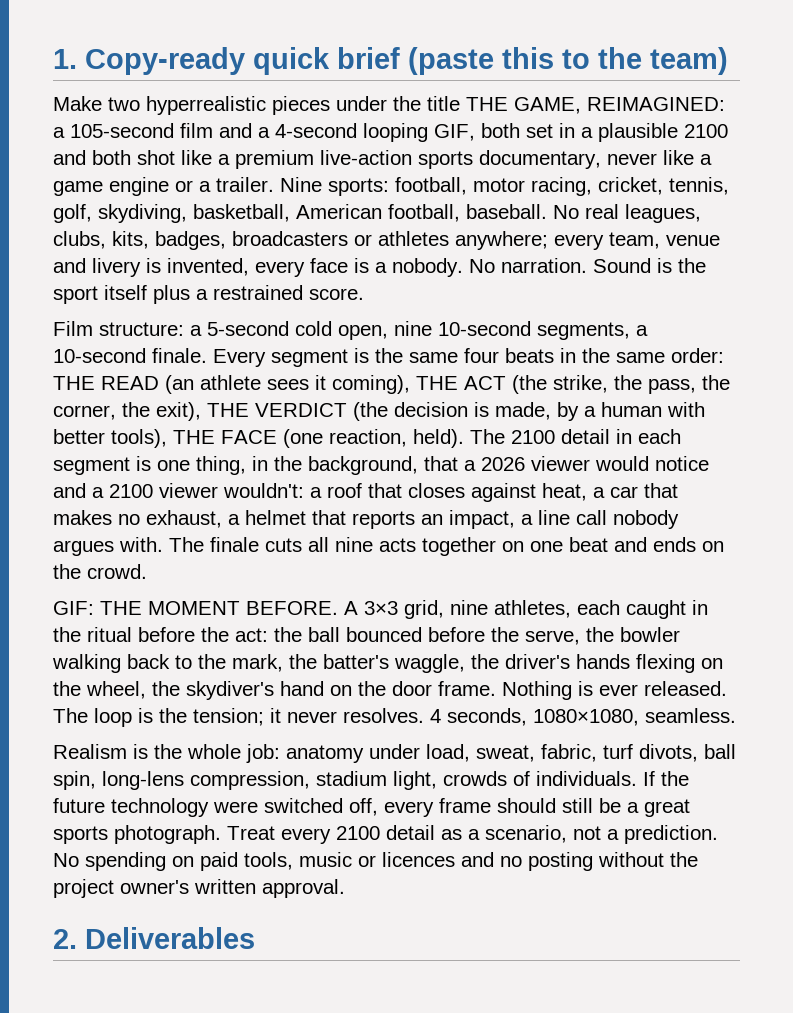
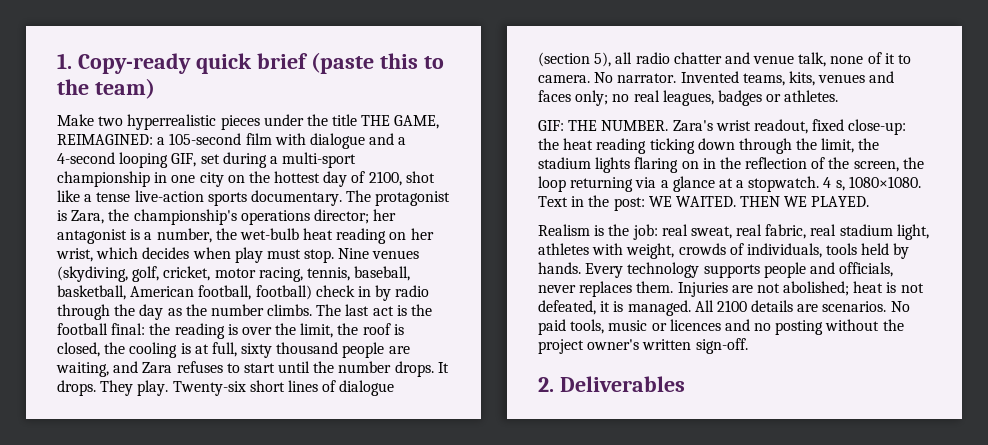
(213, 130) none -> [274,133,365,149] with dialogue
[481,123,728,142] [53,150,131,165] both set in a plausible 2100 and both -> [200,152,357,168] [57,171,402,187] set during a multi-sport championship in one city on the hottest day of 2100,
[235,150,314,169] premium -> [96,192,131,202] tense
[479,150,712,169] [53,177,729,196] [53,204,701,223] [53,231,720,250] [53,258,706,277] [53,285,364,304] [53,321,648,340] [53,348,724,367] [53,375,730,394] [53,402,705,421] [53,429,681,448] [53,456,709,475] [53,483,678,502] [53,510,679,529] [53,537,724,556] [53,564,147,579] [53,600,708,619] [53,627,680,645] [52,654,723,673] [53,681,727,700] [53,708,736,727] [53,744,736,763] [53,771,689,790] [53,798,690,817] [53,825,718,844] [53,852,194,871] documentary, never like a game engine or a trailer. Nine sports: football, motor racing, cricket, tennis, golf, skydiving, basketball, American football, baseball. No real leagues, clubs, kits, badges, broadcasters or athletes anywhere; every team, venue and livery is invented, every face is a nobody. No narration. Sound is the sport itself plus a restrained score. // Film structure: a 5-second cold open, nine 10-second segments, a 10-second finale. Every segment is the same four beats in the same order: THE READ (an athlete sees it coming), THE ACT (the strike, the pass, the corner, the exit), THE VERDICT (the decision is made, by a human with better tools), THE FACE (one reaction, held). The 2100 detail in each segment is one thing, in the background, that a 2026 viewer would notice and a 2100 viewer wouldn't: a roof that closes against heat, a car that makes no exhaust, a helmet that reports an impact, a line call nobody argues with. The finale cuts all nine acts together on one beat and ends on the crowd. // GIF: THE MOMENT BEFORE. A 3×3 grid, nine athletes, each caught in the ritual before the act: the ball bounced before the serve, the bowler walking back to the mark, the batter's waggle, the driver's hands flexing on the wheel, the skydiver's hand on the door frame. Nothing is ever released. The loop is the tension; it never resolves. 4 seconds, 1080×1080, seamless. // Realism is the whole job: anatomy under load, sweat, fabric, turf divots, ball spin, long-lens compression, stadium light, crowds of individuals. If the future technology were switched off, every frame should still be a great sports photograph. Treat every 2100 detail as a scenario, not a prediction. No spending on -> [250,190,451,206] [57,209,397,225] [57,228,434,244] [56,247,420,263] [57,266,411,282] [57,285,430,301] [57,304,433,320] [57,323,404,339] [57,342,410,358] [56,361,449,377] [57,380,395,396] [538,52,912,67] [538,71,895,86] [538,90,839,106] [538,119,907,135] [538,138,880,154] [538,157,924,173] [538,176,921,192] [538,195,870,211] [538,224,929,240] [538,243,910,259] [538,262,894,278] [538,281,924,297] [538,300,910,316] documentary. The protagonist is Zara, the championship's operations director; her antagonist is a number, the wet-bulb heat reading on her wrist, which decides when play must stop. Nine venues (skydiving, golf, cricket, motor racing, tennis, baseball, basketball, American football, football) check in by radio through the day as the number climbs. The last act is the football final: the reading is over the limit, the roof is closed, the cooling is at full, sixty thousand people are waiting, and Zara refuses to start until the number drops. It drops. They play. Twenty-six short lines of dialogue (section 5), all radio chatter and venue talk, none of it to camera. No narrator. Invented teams, kits, venues and faces only; no real leagues, badges or athletes. // GIF: THE NUMBER. Zara's wrist readout, fixed close-up: the heat reading ticking down through the limit, the stadium lights flaring on in the reflection of the screen, the loop returning via a glance at a stopwatch. 4 s, 1080×1080. Text in the post: WE WAITED. THEN WE PLAYED. // Realism is the job: real sweat, real fabric, real stadium light, athletes with weight, crowds of individuals, tools held by hands. Every technology supports people and officials, never replaces them. Injuries are not abolished; heat is not defeated, it is managed. All 2100 details are scenarios. No
[262,879,345,898] approval. -> [695,338,748,354] sign-off.

